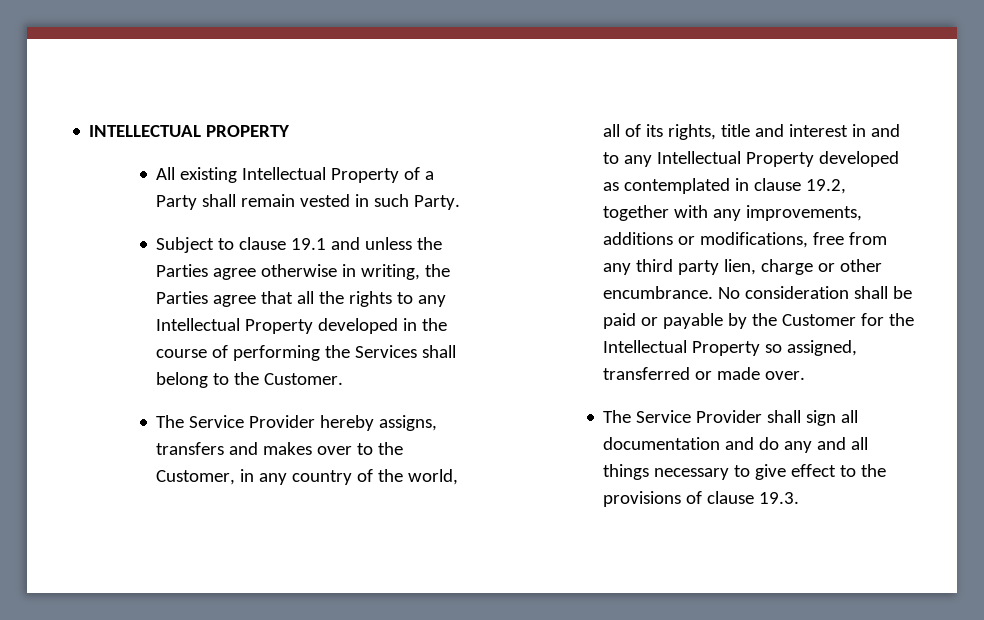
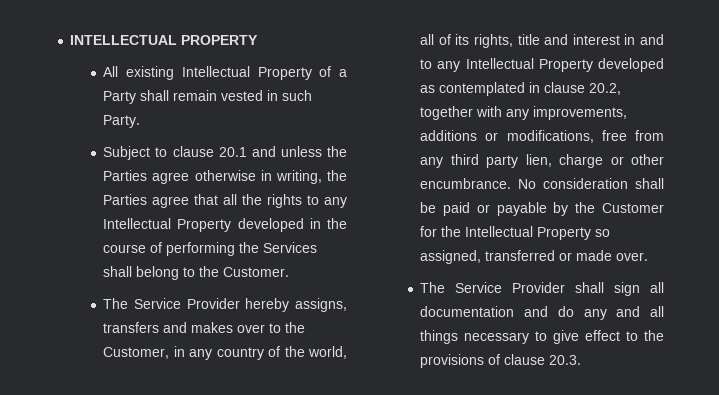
[291,238,327,250] 19.1 -> [218,147,247,157] 20.1
[806,179,847,194] 19.2, -> [589,83,622,95] 20.2,
[759,492,800,504] 19.3. -> [549,355,582,365] 20.3.

